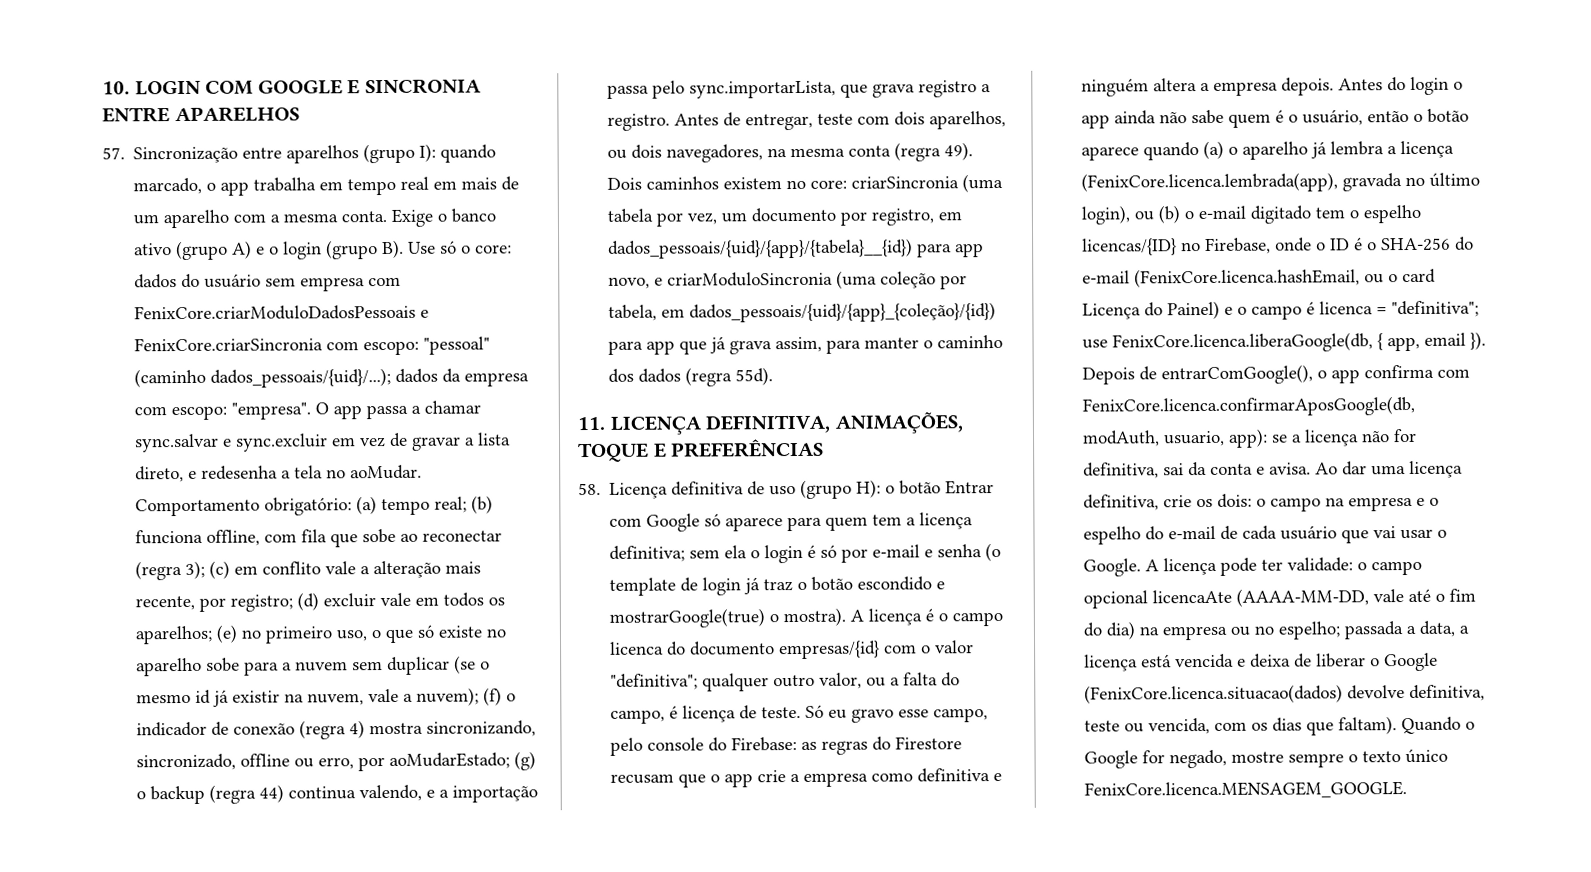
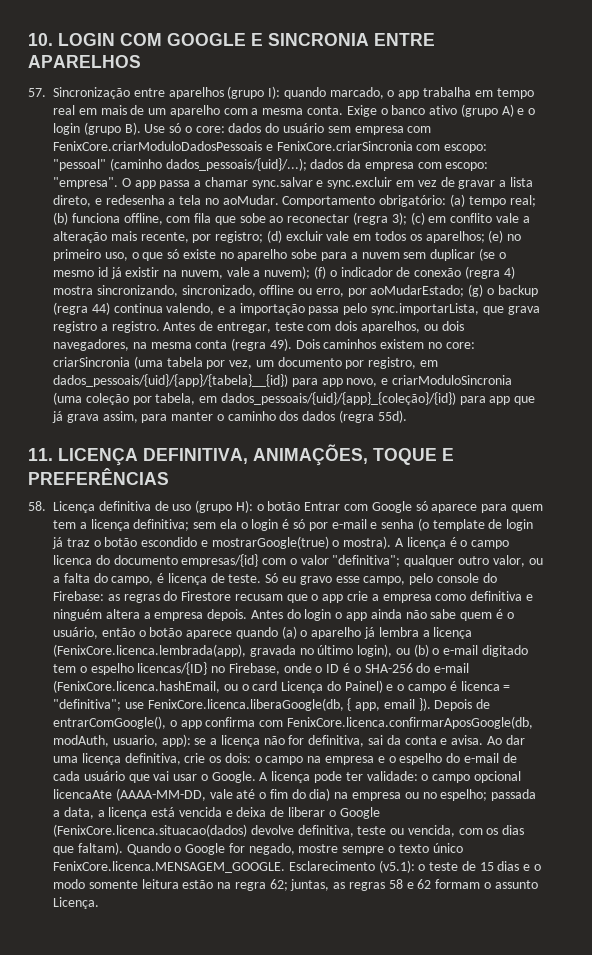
(1408, 790) none -> [288,860,542,873] [53,879,538,891] [53,897,99,909] Esclarecimento (v5.1): o teste de 15 dias e o modo somente leitura estão na regra 62; juntas, as regras 58 e 62 formam o assunto Licença.

